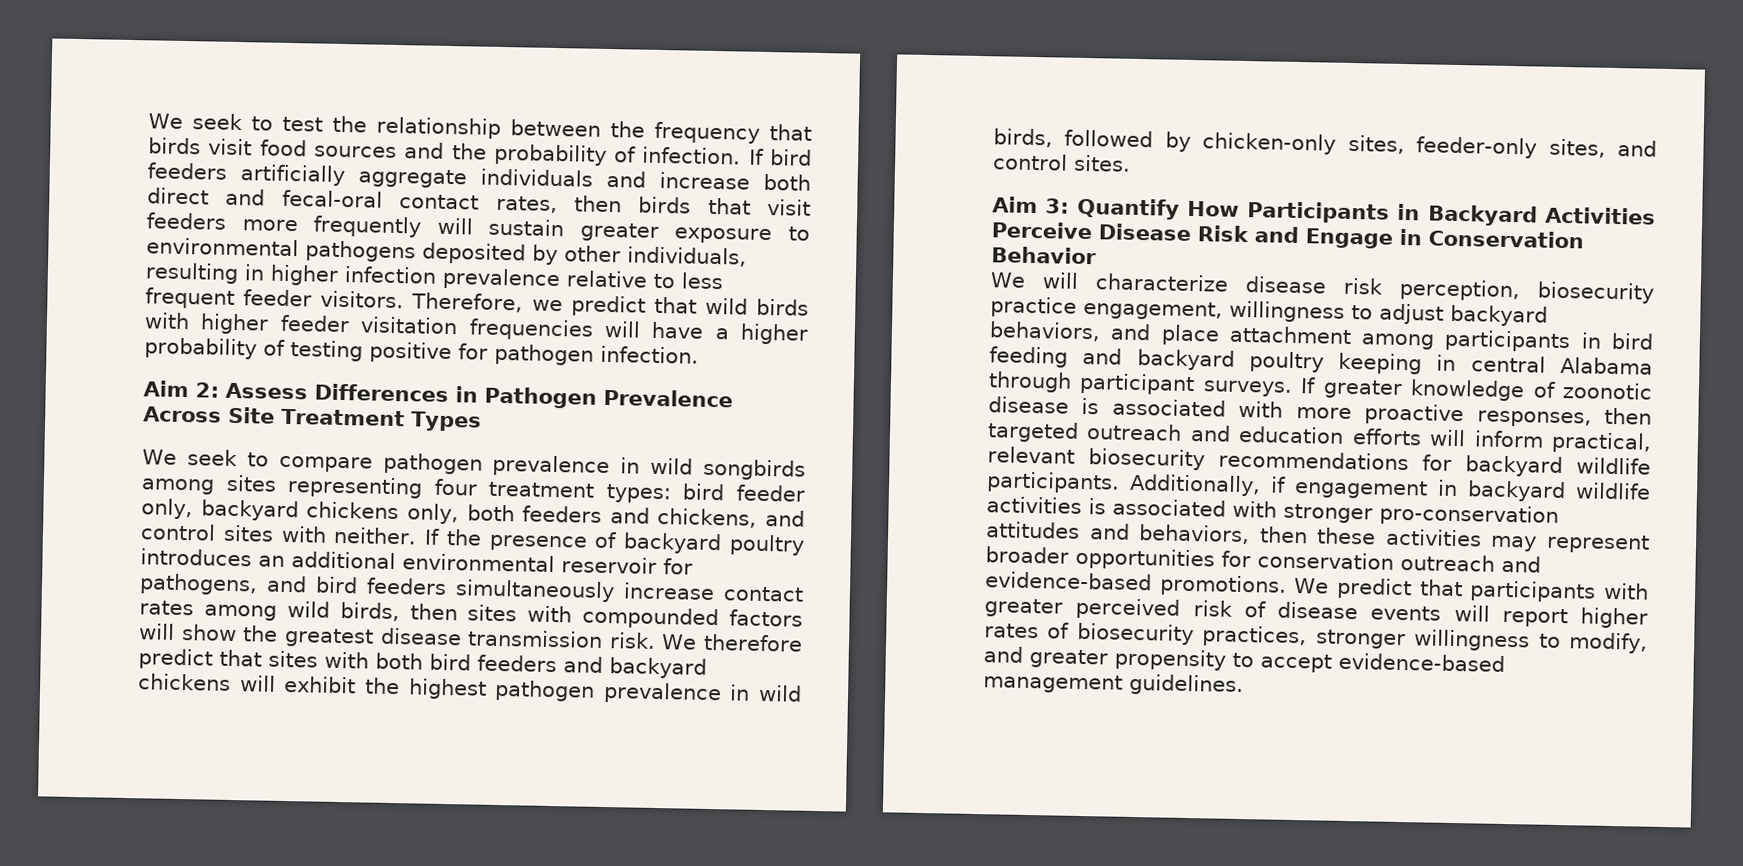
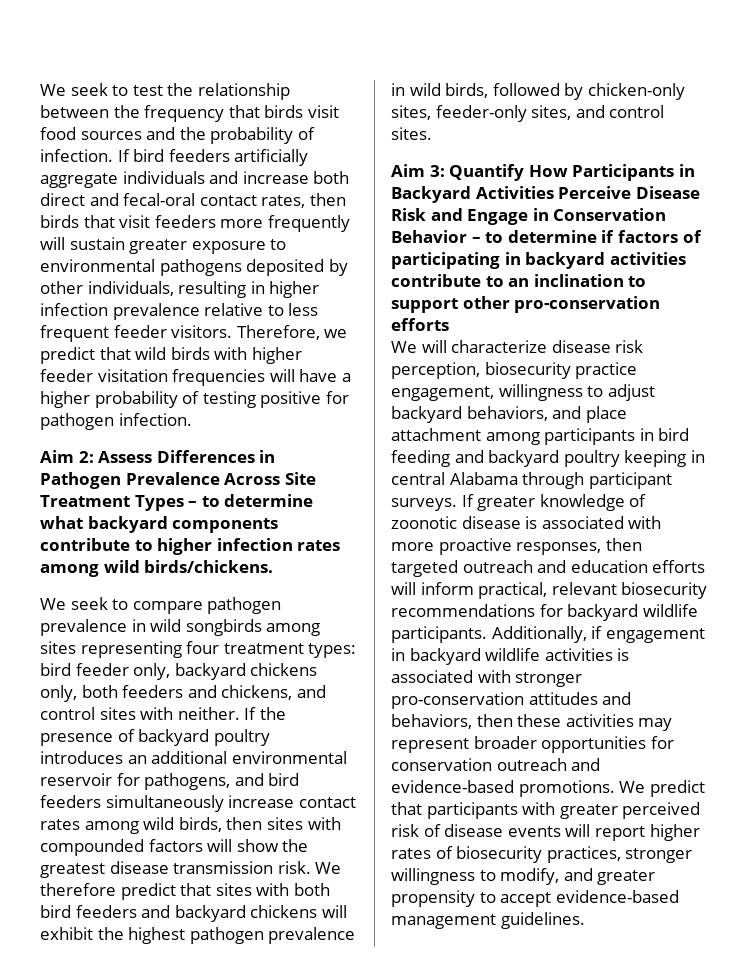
(482, 421) none -> [188,494,314,507] [40,516,279,533] [40,538,341,555] [40,560,274,577] – to determine what backyard components contribute to higher infection rates among wild birds/chickens.
(1097, 255) none -> [471,230,702,243] [391,252,686,269] [391,274,647,287] [391,296,661,313] [391,318,449,331] – to determine if factors of participating in backyard activities contribute to an inclination to support other pro-conservation efforts

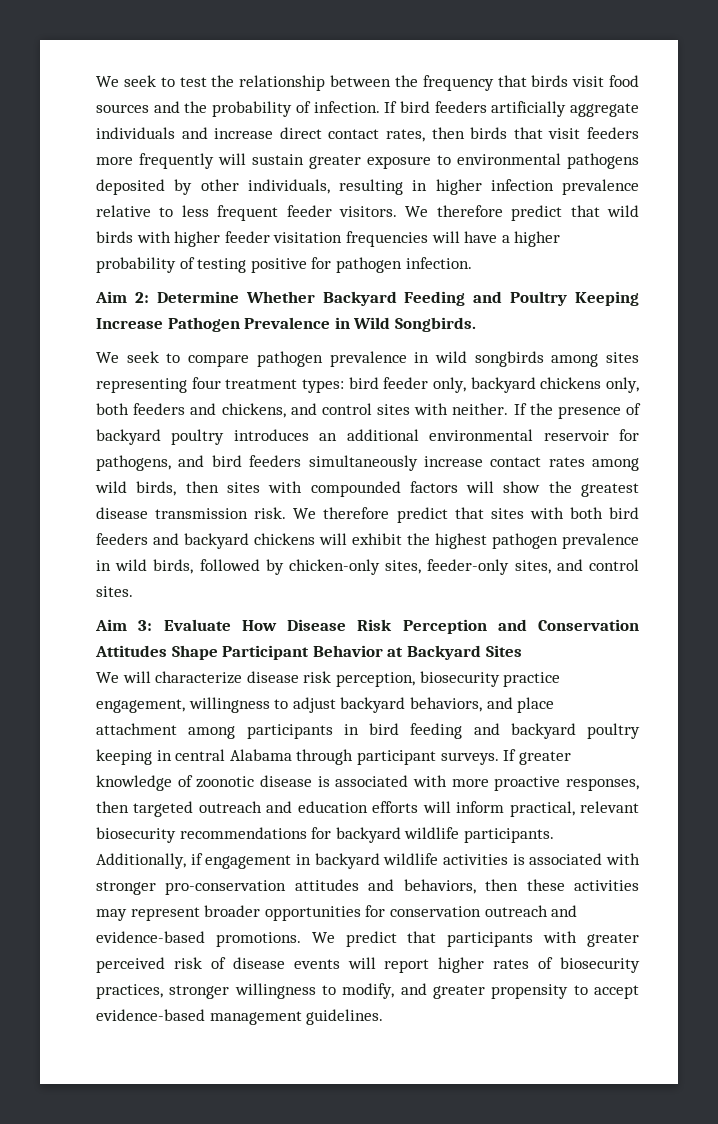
[313,171,350,184] [40,193,196,206] both direct and fecal-oral -> [279,127,322,139] direct
[236,325,348,340] Therefore, we -> [405,205,503,217] We therefore
[98,450,276,463] [40,472,316,489] [40,494,314,511] [40,516,279,533] [40,538,341,555] [40,560,274,577] Assess Differences in Pathogen Prevalence Across Site Treatment Types – to determine what backyard components contribute to higher infection rates among wild birds/chickens. -> [156,291,639,306] [96,317,476,332] Determine Whether Backyard Feeding and Poultry Keeping Increase Pathogen Prevalence in Wild Songbirds.
[449,164,695,181] [391,186,700,203] [391,208,667,225] [391,230,702,243] [391,252,686,269] [391,274,647,287] [391,296,661,313] [391,318,449,331] Quantify How Participants in Backyard Activities Perceive Disease Risk and Engage in Conservation Behavior – to determine if factors of participating in backyard activities contribute to an inclination to support other pro-conservation efforts -> [163,619,639,634] [95,645,522,660] Evaluate How Disease Risk Perception and Conservation Attitudes Shape Participant Behavior at Backyard Sites

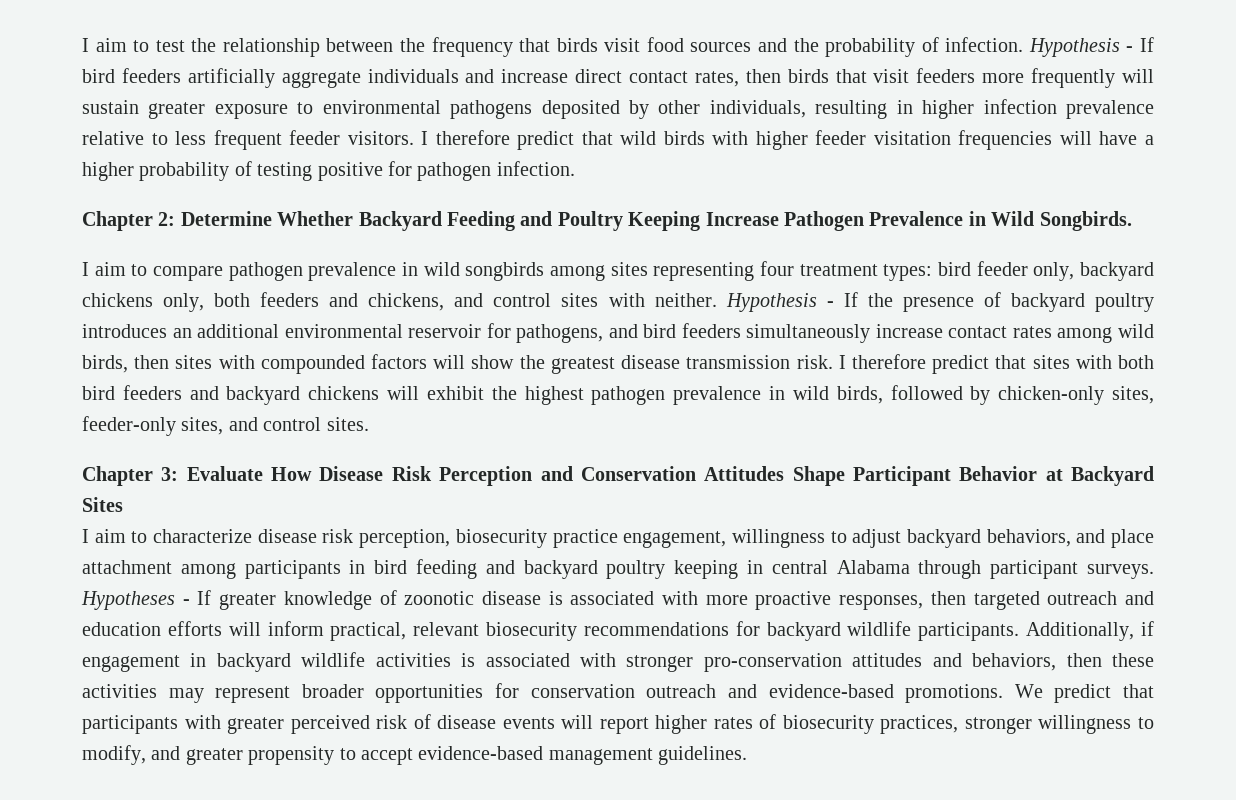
[96,75,156,87] We seek -> [82,38,127,52] I aim
(380, 107) none -> [1028,38,1134,57] Hypothesis -
[405,206,429,217] We -> [421,131,429,145] I
[95,291,127,303] Aim -> [82,211,153,231] Chapter
[96,351,159,363] We seek -> [82,262,126,276] I aim
(509, 409) none -> [725,293,834,312] Hypothesis -
[293,508,317,519] We -> [838,355,846,369] I
[95,619,127,631] Aim -> [82,466,153,486] Chapter
[96,671,151,683] We will -> [82,529,148,543] I aim to
(499, 758) none -> [81,591,190,610] Hypotheses -

